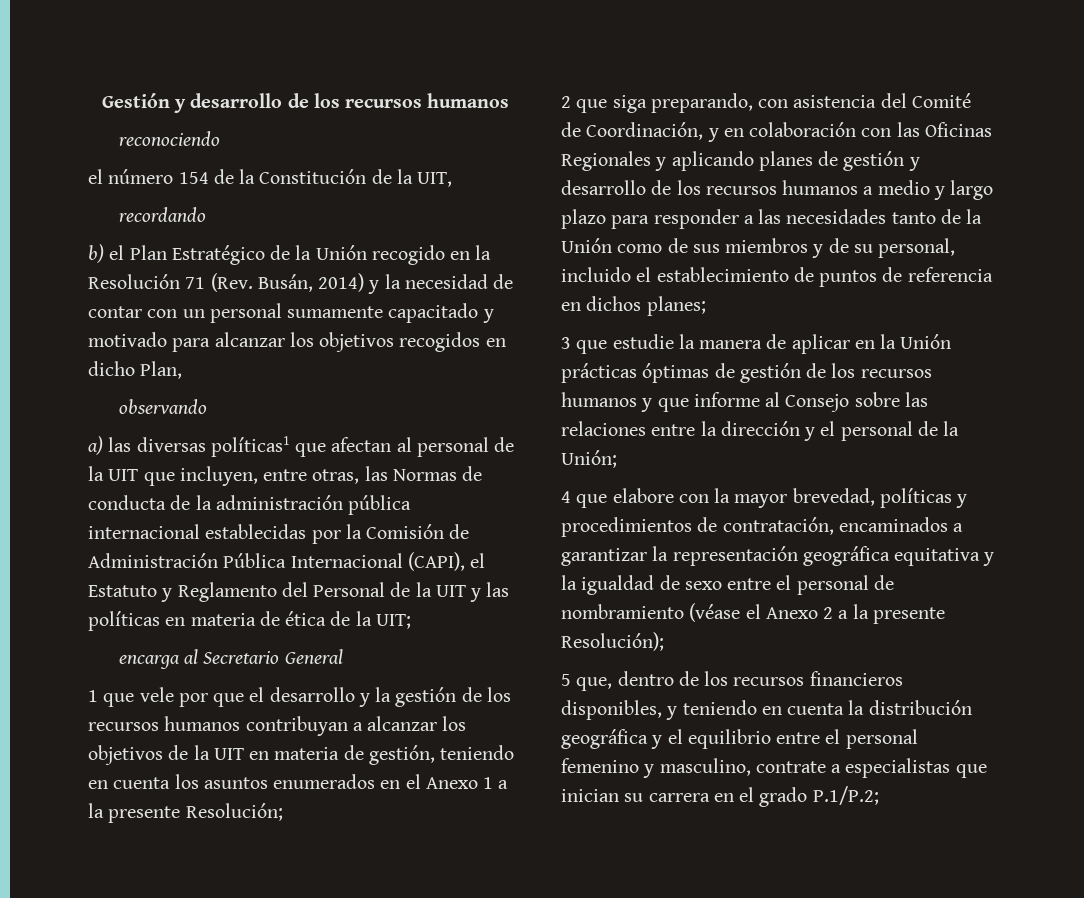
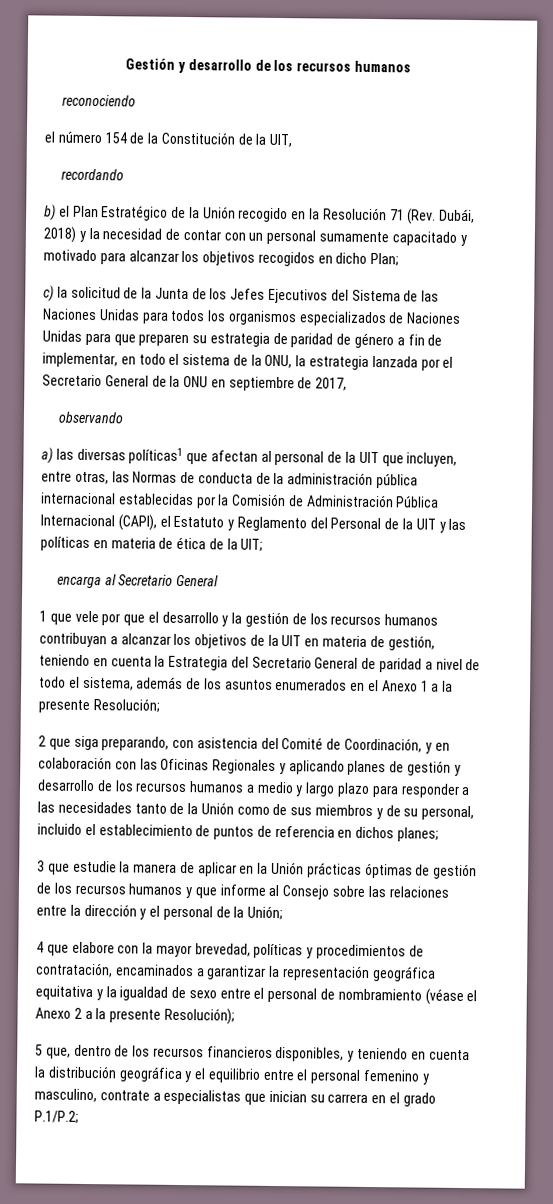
[257,273,365,292] Busán, 2014) -> [439,208,476,224] [43,226,76,243] Dubái, 2018)
[140,361,183,379] Plan, -> [370,252,400,267] [43,285,440,304] [42,308,462,327] [42,330,443,349] [42,352,454,371] [42,374,348,392] Plan; // c) la solicitud de la Junta de los Jefes Ejecutivos del Sistema de las Naciones Unidas para todos los organismos especializados de Naciones Unidas para que preparen su estrategia de paridad de género a fin de implementar, en todo el sistema de la ONU, la estrategia lanzada por el Secretario General de la ONU en septiembre de 2017,
(171, 783) none -> [154,655,481,673] [39,676,202,691] la Estrategia del Secretario General de paridad a nivel de todo el sistema, además de

